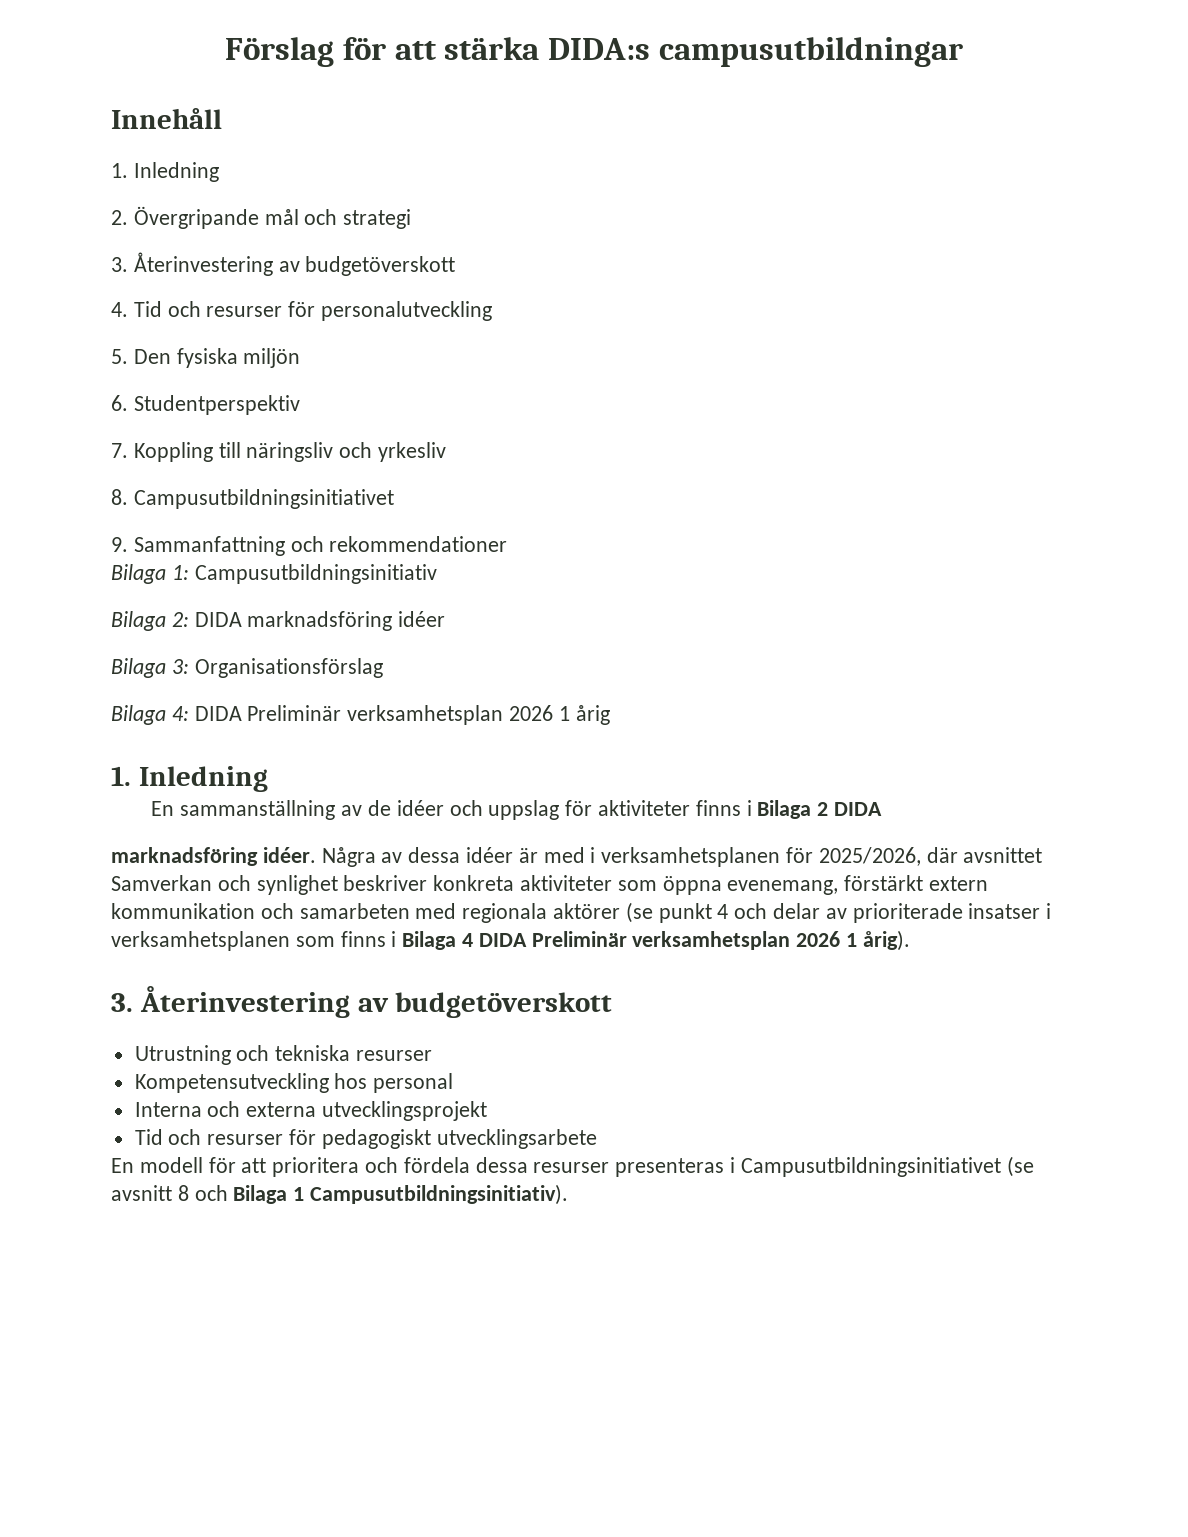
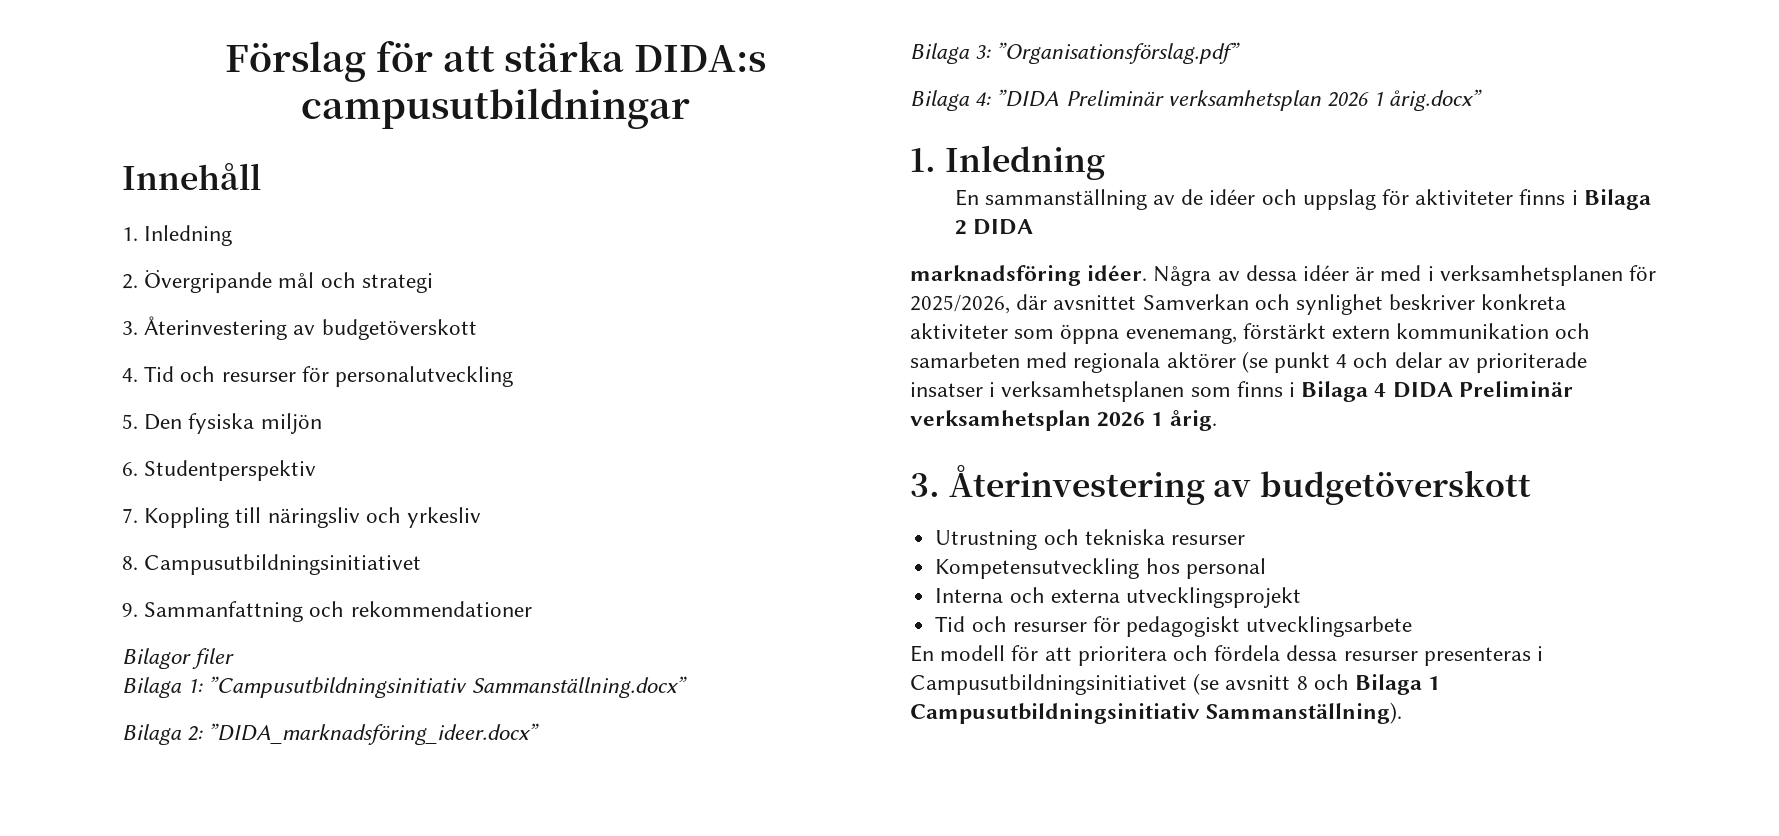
(508, 544) none -> [122,648,235,669] // Bilagor filer
[194,564,437,584] Campusutbildningsinitiativ -> [208,676,687,698] ”Campusutbildningsinitiativ Sammanställning.docx”
[194,611,446,631] DIDA marknadsföring idéer -> [208,723,540,745] ”DIDA_marknadsföring_ideer.docx”
[194,658,383,678] Organisationsförslag -> [996,42,1241,64] ”Organisationsförslag.pdf”
[194,705,610,725] DIDA Preliminär verksamhetsplan 2026 1 årig -> [996,89,1483,111] ”DIDA Preliminär verksamhetsplan 2026 1 årig.docx”
[862,930,910,951] årig). -> [1169,410,1217,431] årig.
[310,1184,569,1205] Campusutbildningsinitiativ). -> [910,702,1403,724] Campusutbildningsinitiativ Sammanställning).

